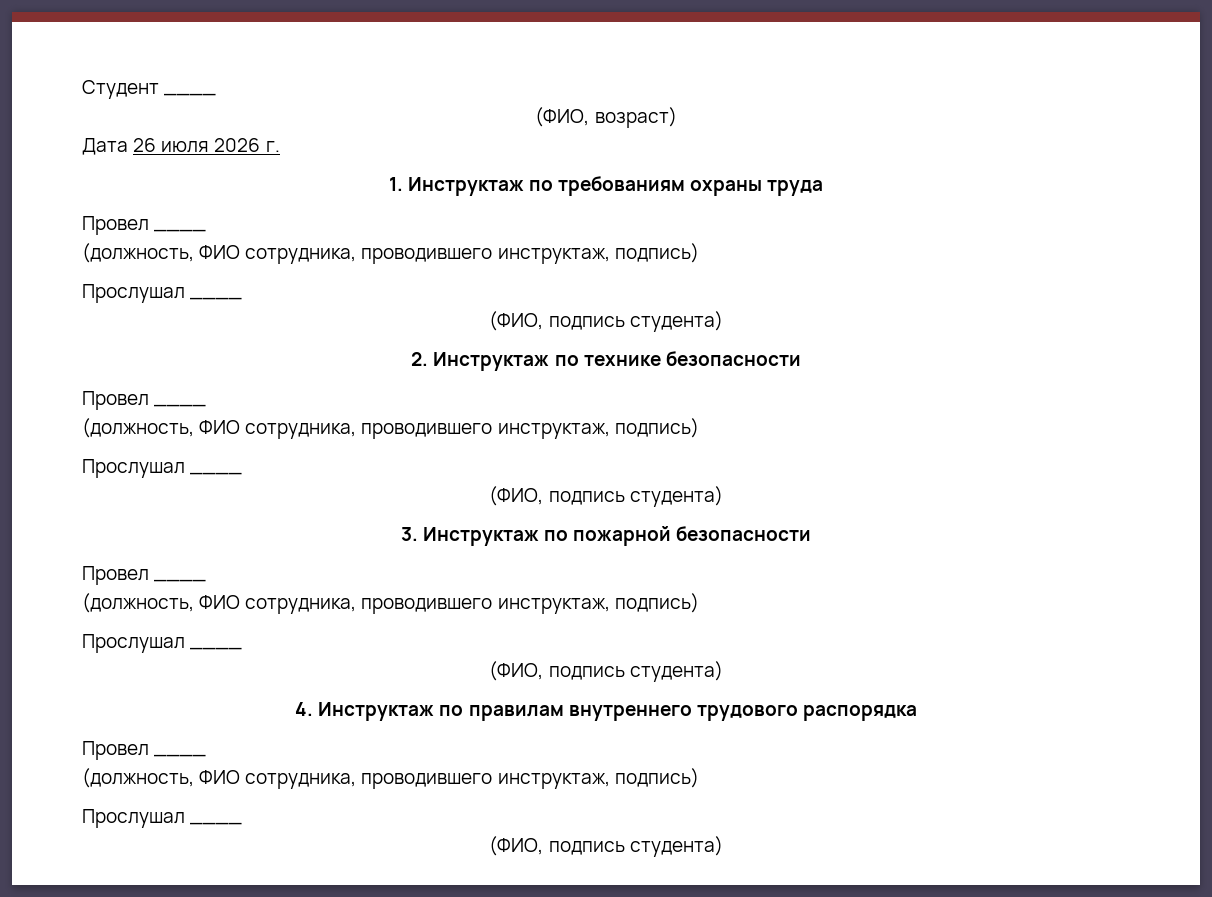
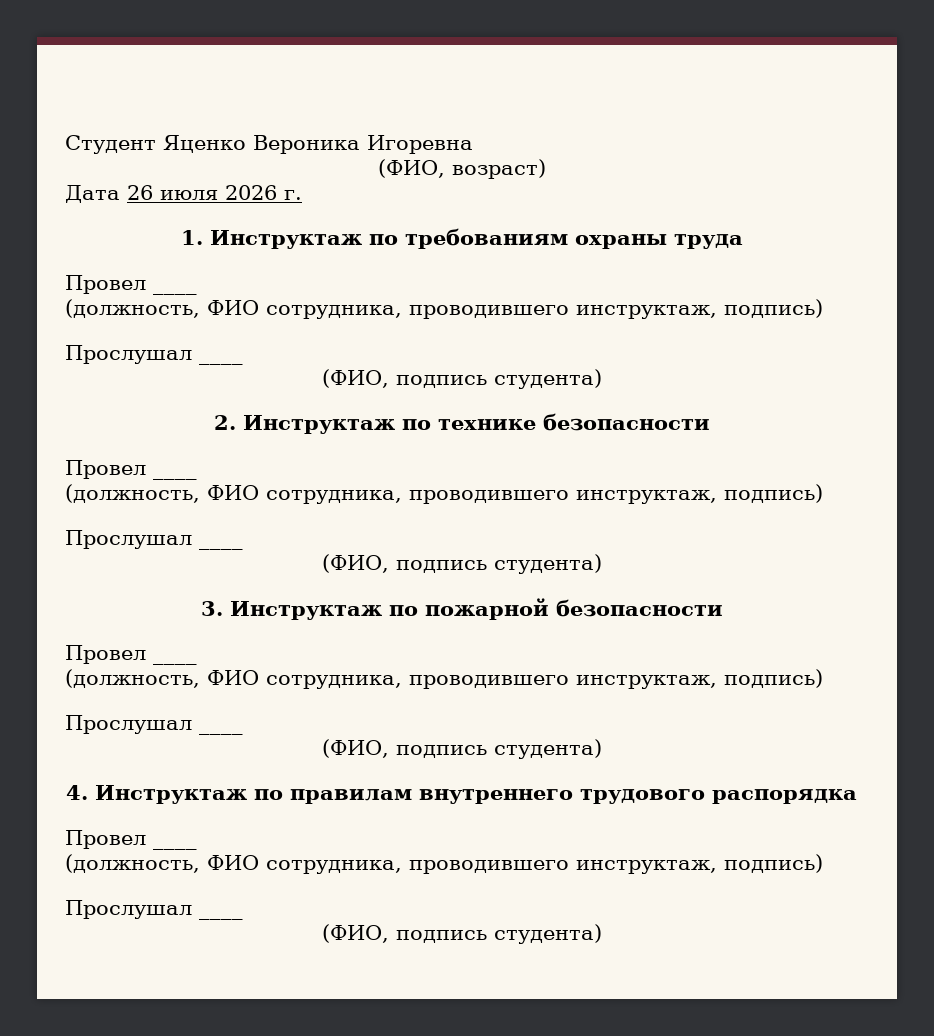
[164,93,217,96] ____ -> [163,135,473,154] Яценко Вероника Игоревна

